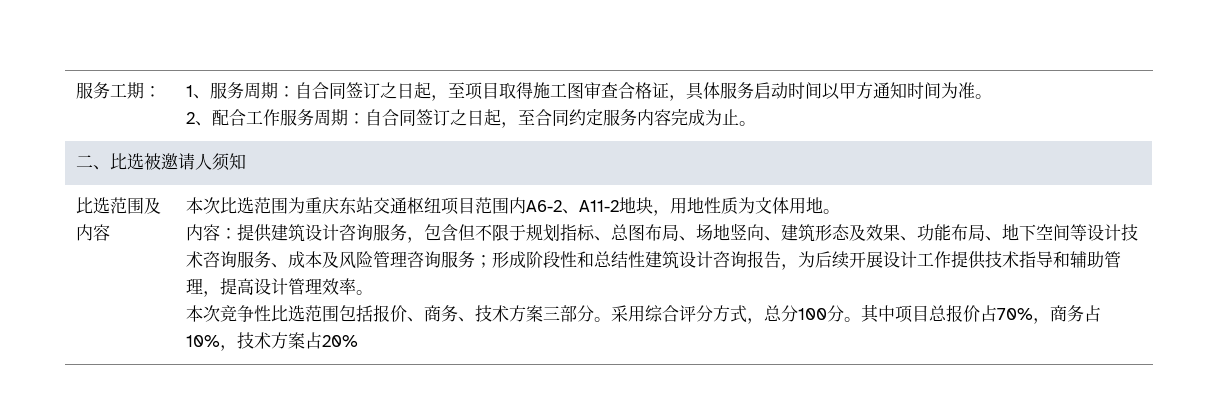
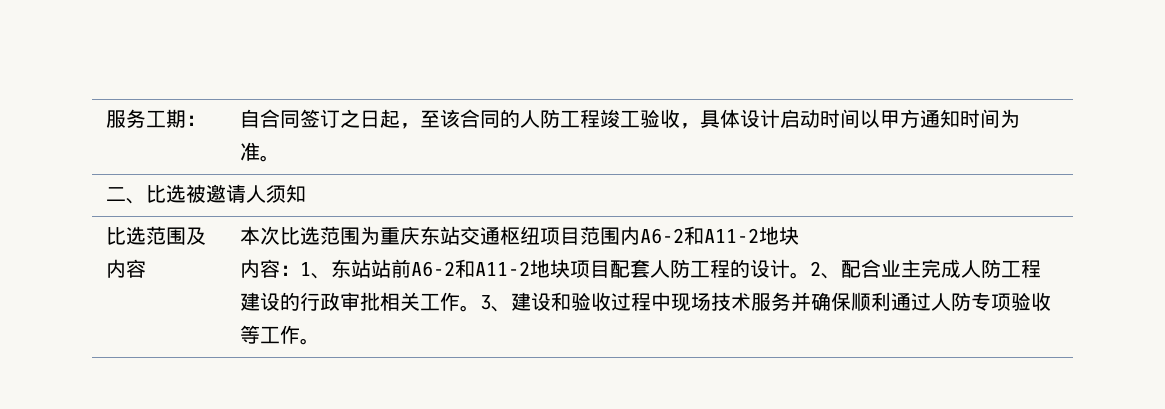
[185,82,754,101] 1、服务周期：自合同签订之日起，至项目取得施工图审查合格证，具体服务 -> [240,109,781,129] 自合同签订之日起，至该合同的人防工程竣工验收，具体设计
[185,109,756,128] // 2、配合工作服务周期：自合同签订之日起，至合同约定服务内容完成为止。 -> (281, 158) none
[561,197,840,216] [185,223,1138,243] [185,251,1121,270] [185,278,373,297] [185,304,1101,324] [185,332,358,351] 、A11-2地块，用地性质为文体用地。 // 内容：提供建筑设计咨询服务，包含但不限于规划指标、总图布局、场地竖向、建筑形态及效果、功能布局、地下空间等设计技术咨询服务、成本及风险管理咨询服务；形成阶段性和总结性建筑设计咨询报告，为后续开展设计工作提供技术指导和辅助管理，提高设计管理效率。 // 本次竞争性比选范围包括报价、商务、技术方案三部分。采用综合评分方式，总分100分。其中项目总报价占70%，商务占10%，技术方案占20% -> [684,226,800,245] [240,259,1042,279] [240,292,1052,312] [240,325,321,345] 和A11-2地块 // 内容：1、东站站前A6-2和A11-2地块项目配套人防工程的设计。2、配合业主完成人防工程建设的行政审批相关工作。3、建设和验收过程中现场技术服务并确保顺利通过人防专项验收等工作。

